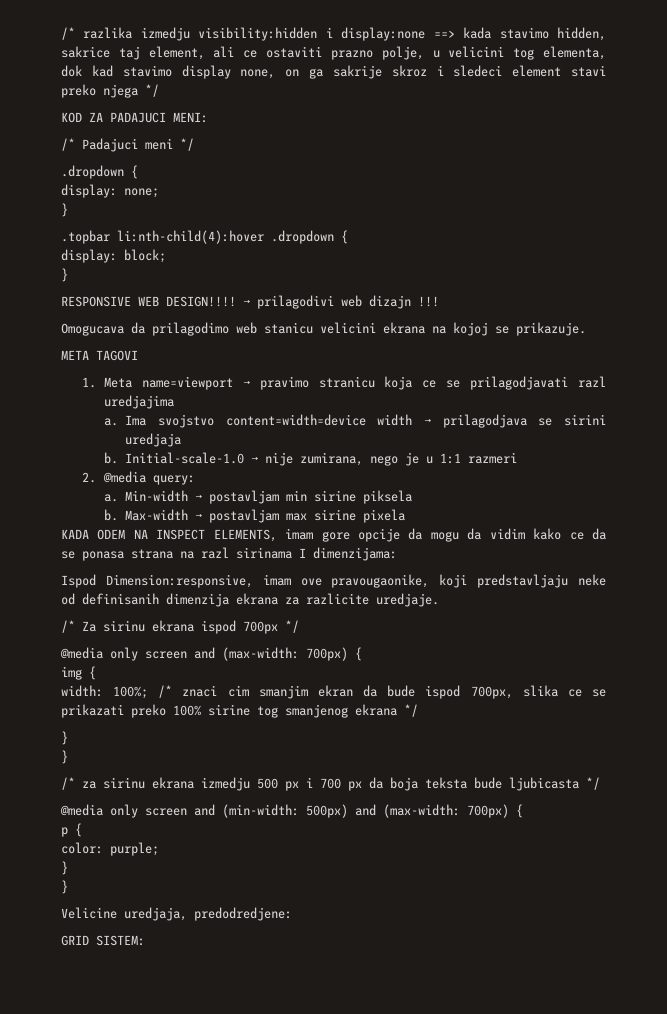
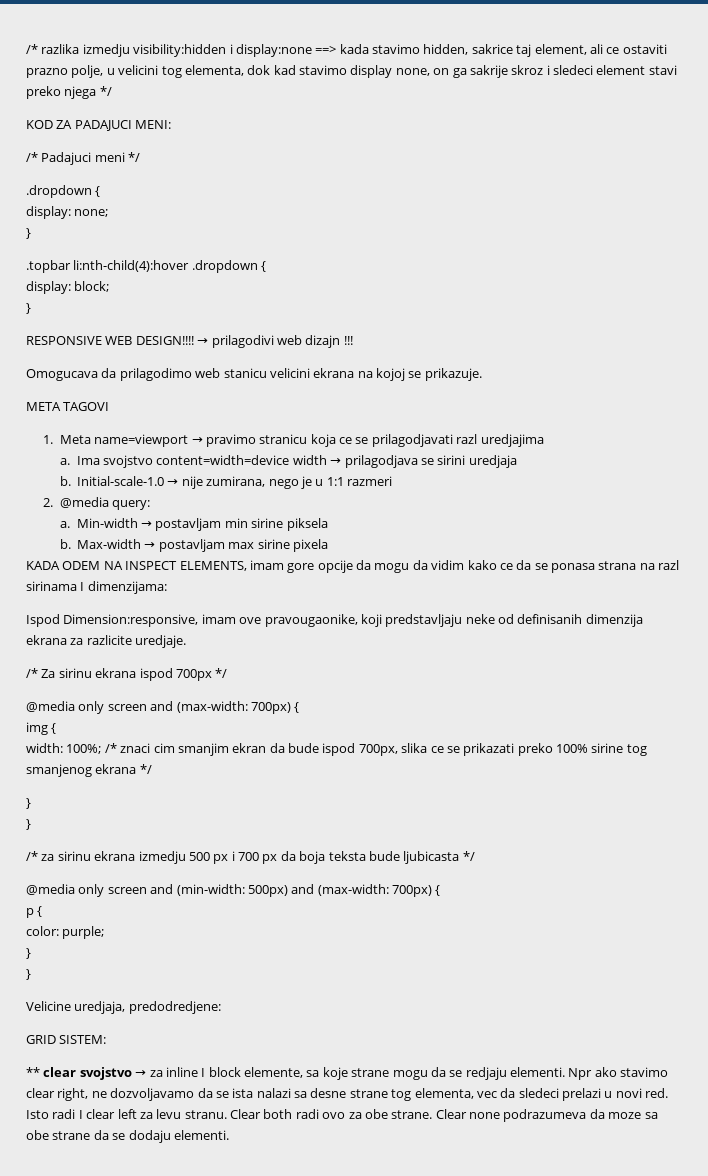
(145, 940) none -> [26,1067,669,1080] [26,1088,669,1101] [26,1109,658,1122] [26,1130,229,1143] // ** clear svojstvo → za inline I block elemente, sa koje strane mogu da se redjaju elementi. Npr ako stavimo clear right, ne dozvoljavamo da se ista nalazi sa desne strane tog elementa, vec da sledeci prelazi u novi red. Isto radi I clear left za levu stranu. Clear both radi ovo za obe strane. Clear none podrazumeva da moze sa obe strane da se dodaju elementi.

